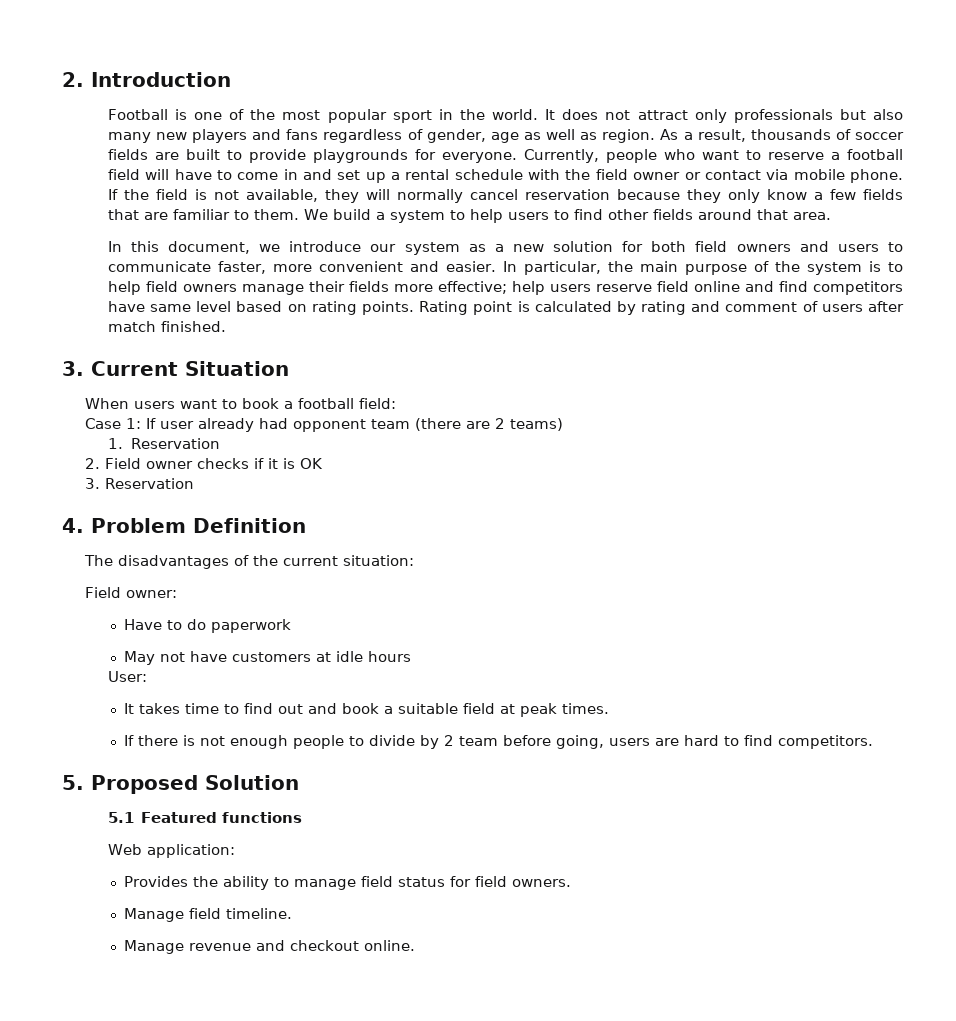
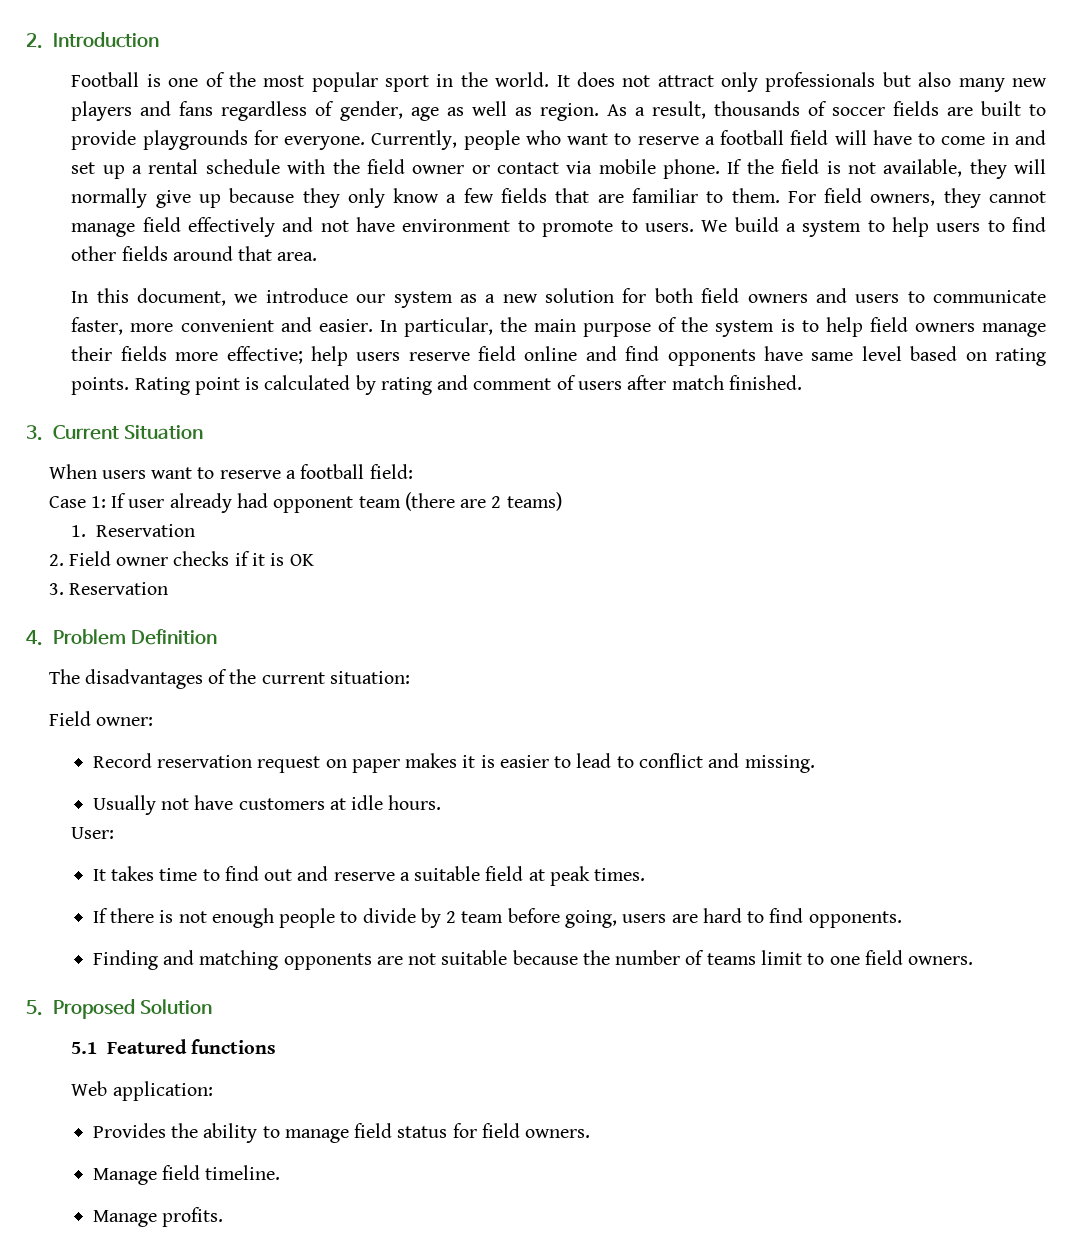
[469,189,610,200] cancel reservation -> [155,190,221,208] give up
(299, 214) none -> [787,188,1046,208] [71,217,694,237] For field owners, they cannot manage field effectively and not have environment to promote to users.
[813,281,903,295] competitors -> [667,349,756,366] opponents
[241,398,279,409] book -> [219,470,281,479] reserve
[123,619,291,633] [123,651,155,665] Have to do paperwork // May -> [92,753,815,773] [92,795,156,815] Record reservation request on paper makes it is easier to lead to conflict and missing. // Usually
[367,651,411,662] hours -> [388,795,442,810] hours.
[341,703,379,714] book -> [333,872,395,881] reserve
[777,735,873,749] competitors. -> [808,911,902,928] [92,950,974,970] opponents. // Finding and matching opponents are not suitable because the number of teams limit to one field owners.
[188,940,415,951] revenue and checkout online. -> [162,1207,224,1227] profits.

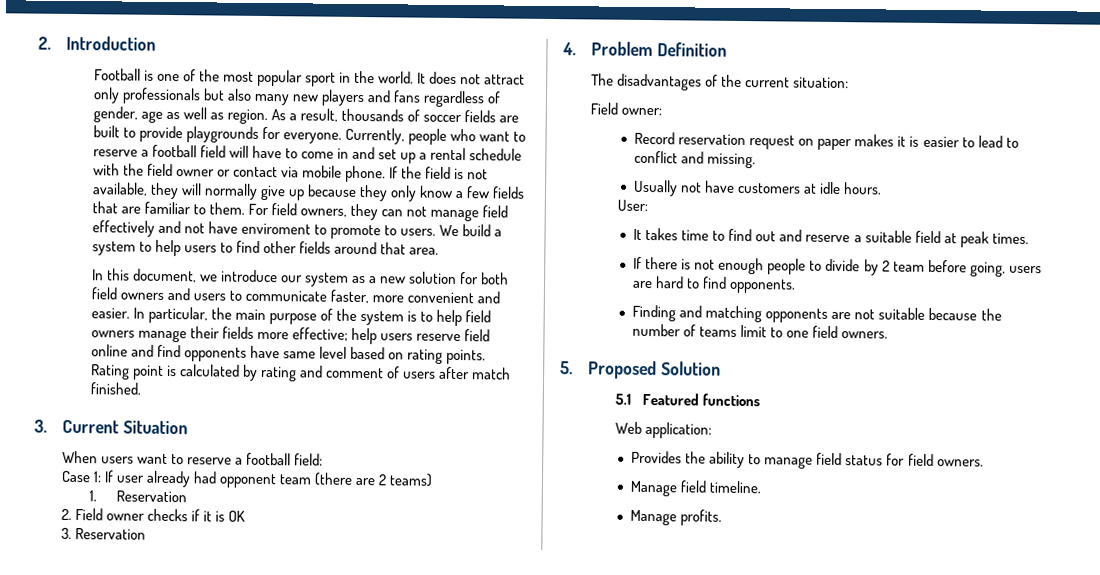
[988,191,1046,203] cannot -> [381,206,428,217] can not
[402,219,511,232] environment -> [240,222,311,235] enviroment

